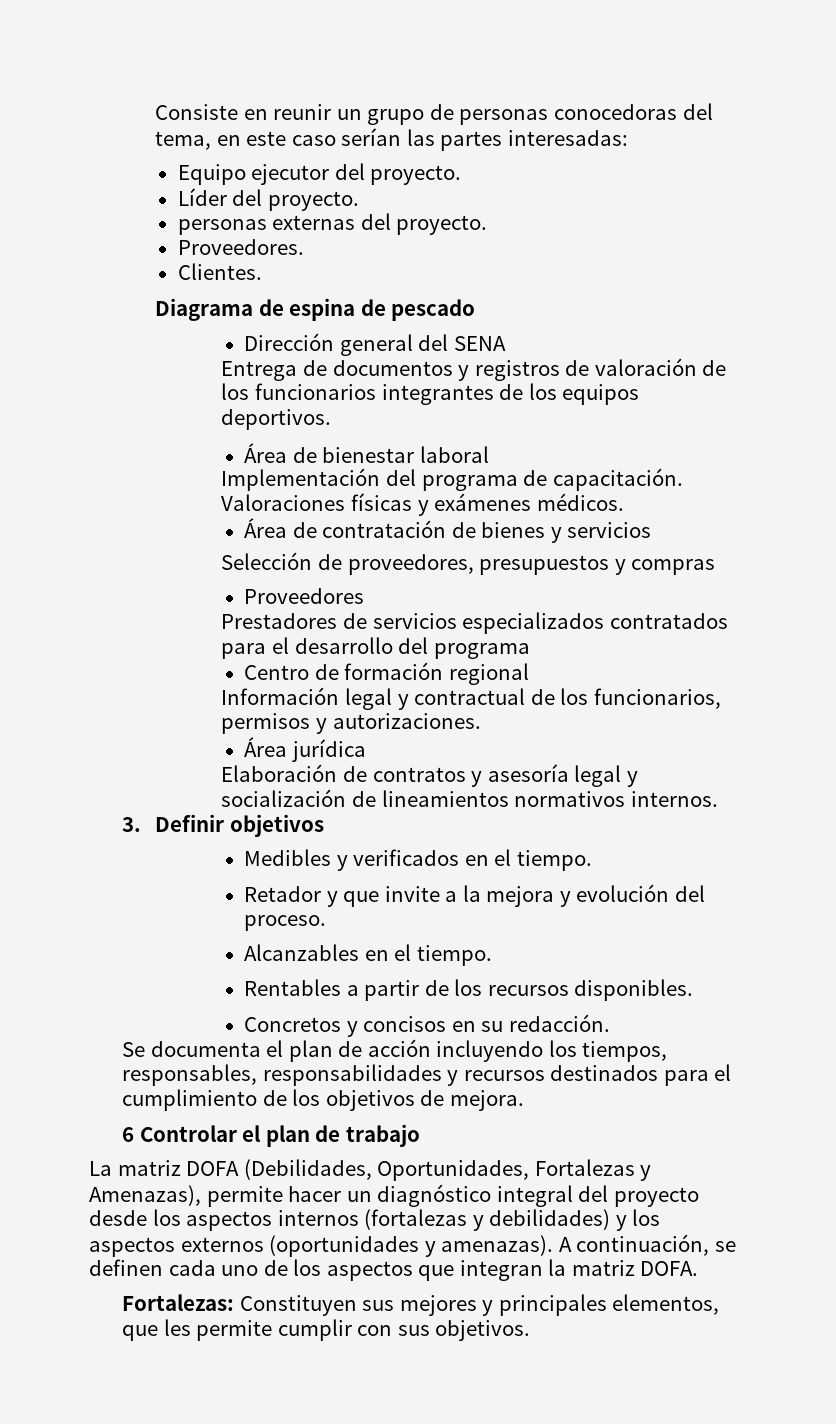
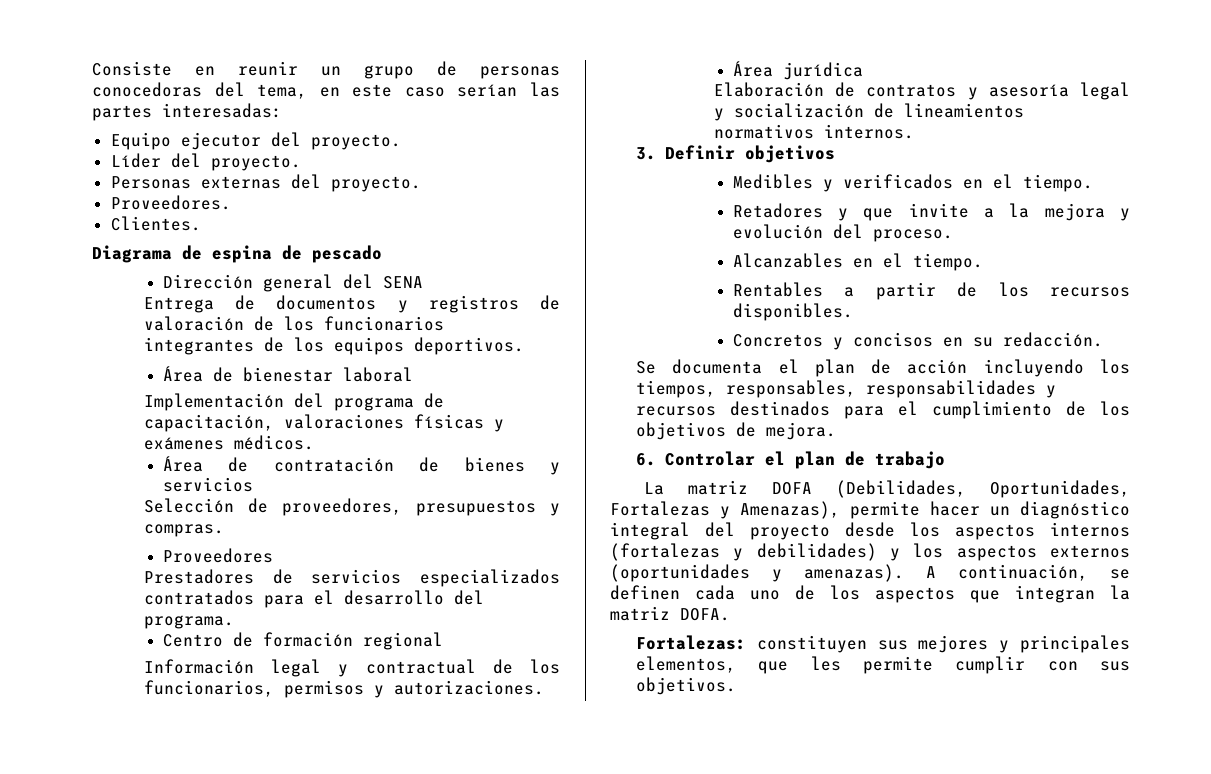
[177,219,267,235] personas -> [110,176,191,189] Personas
[552,468,683,491] [221,494,346,511] capacitación. Valoraciones -> [144,414,405,432] capacitación, valoraciones
[631,559,716,575] compras -> [144,524,225,537] compras.
[433,643,530,659] programa -> [144,615,235,629] programa.
[243,886,321,902] Retador -> [732,203,823,218] Retadores
[122,1127,135,1142] 6 -> [636,453,657,466] 6.
[239,1295,357,1316] Constituyen -> [756,635,867,653] constituyen

